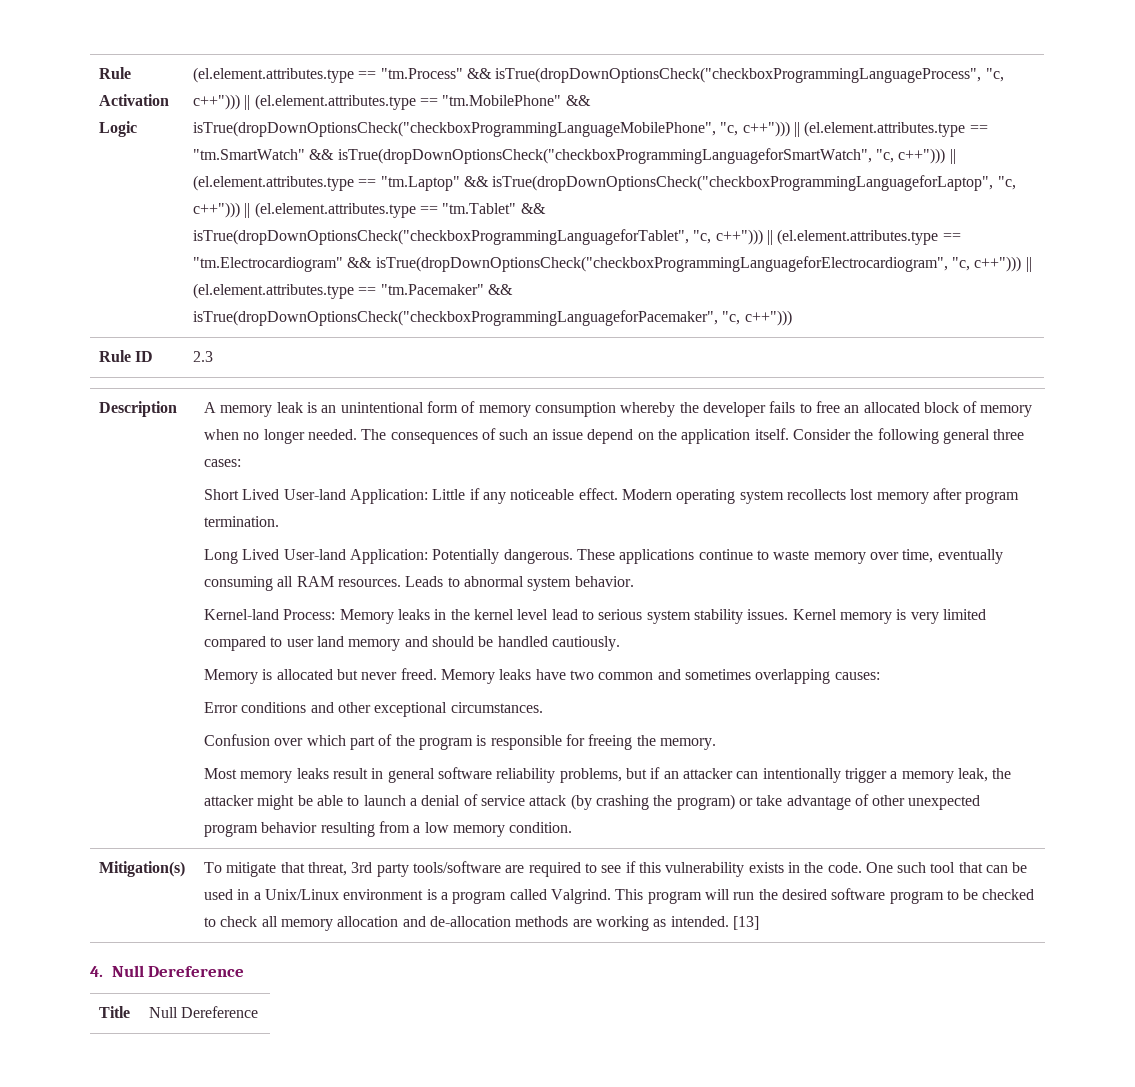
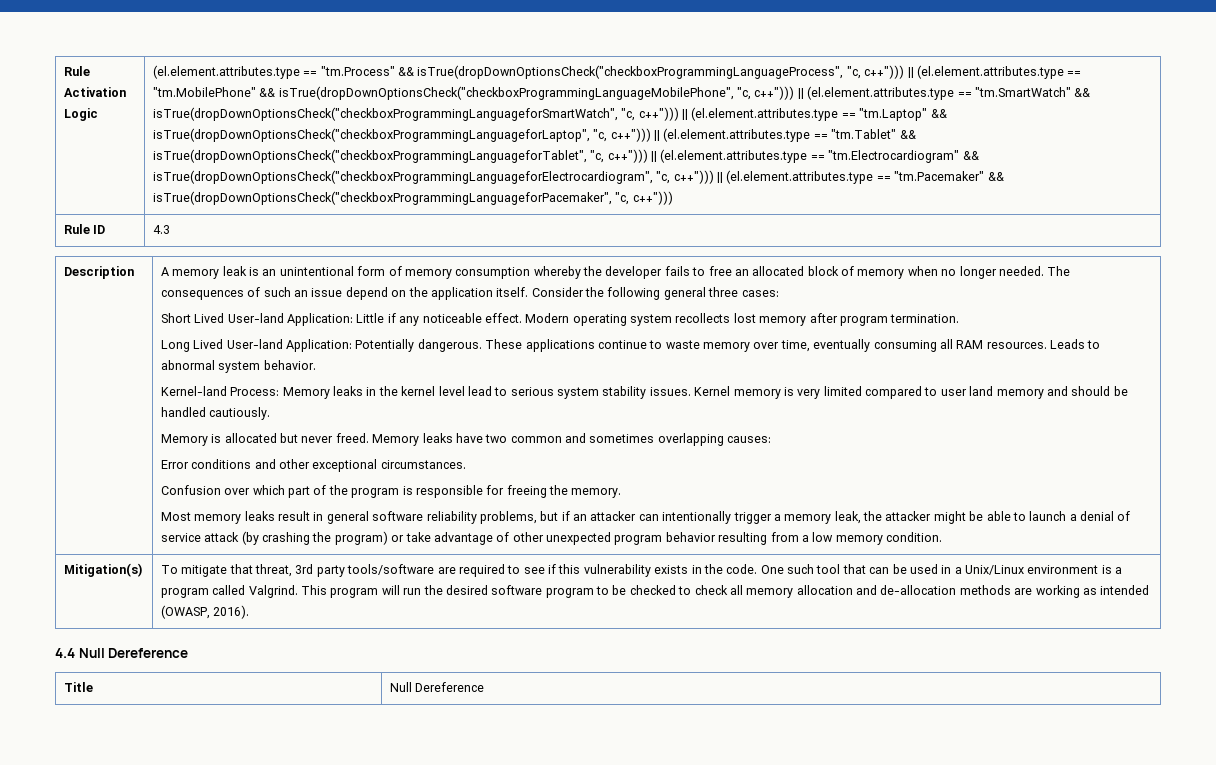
[193,351,214,362] 2.3 -> [152,225,170,234] 4.3
[670,916,759,930] [90,966,103,977] intended. [13] // 4. -> [1100,585,1150,595] [160,605,250,619] [55,648,75,658] intended (OWASP, 2016). // 4.4

